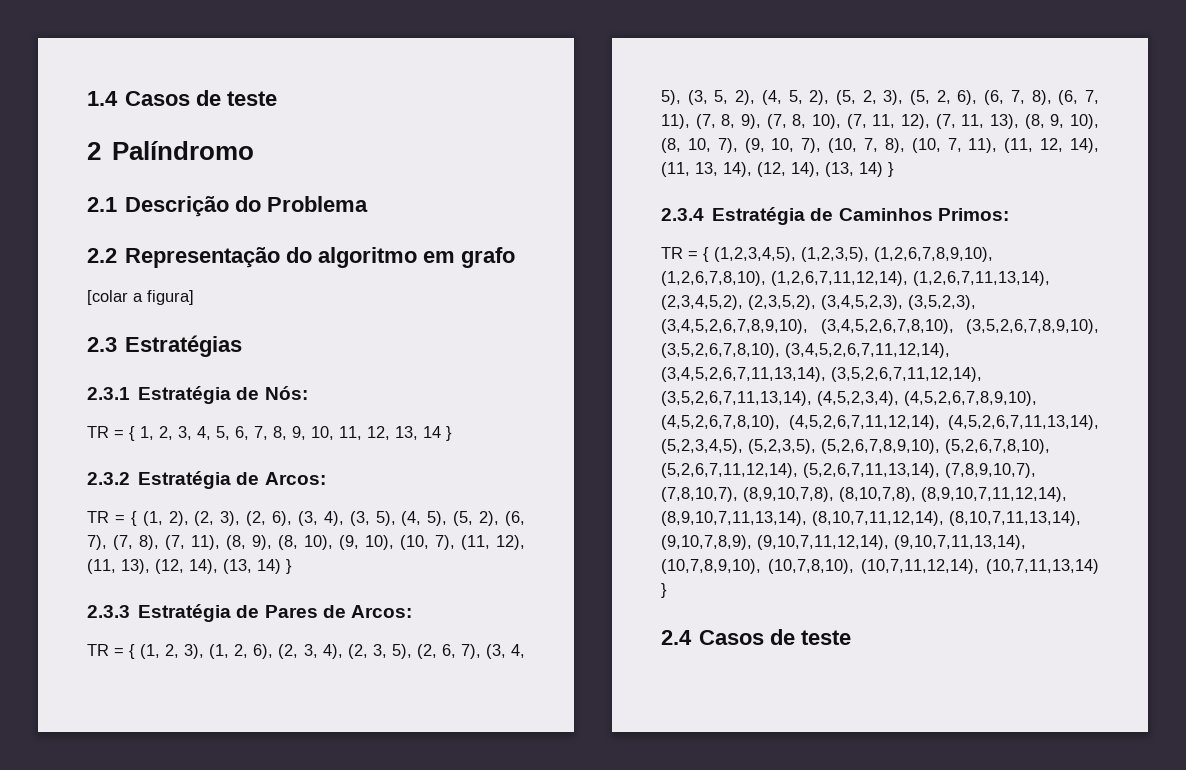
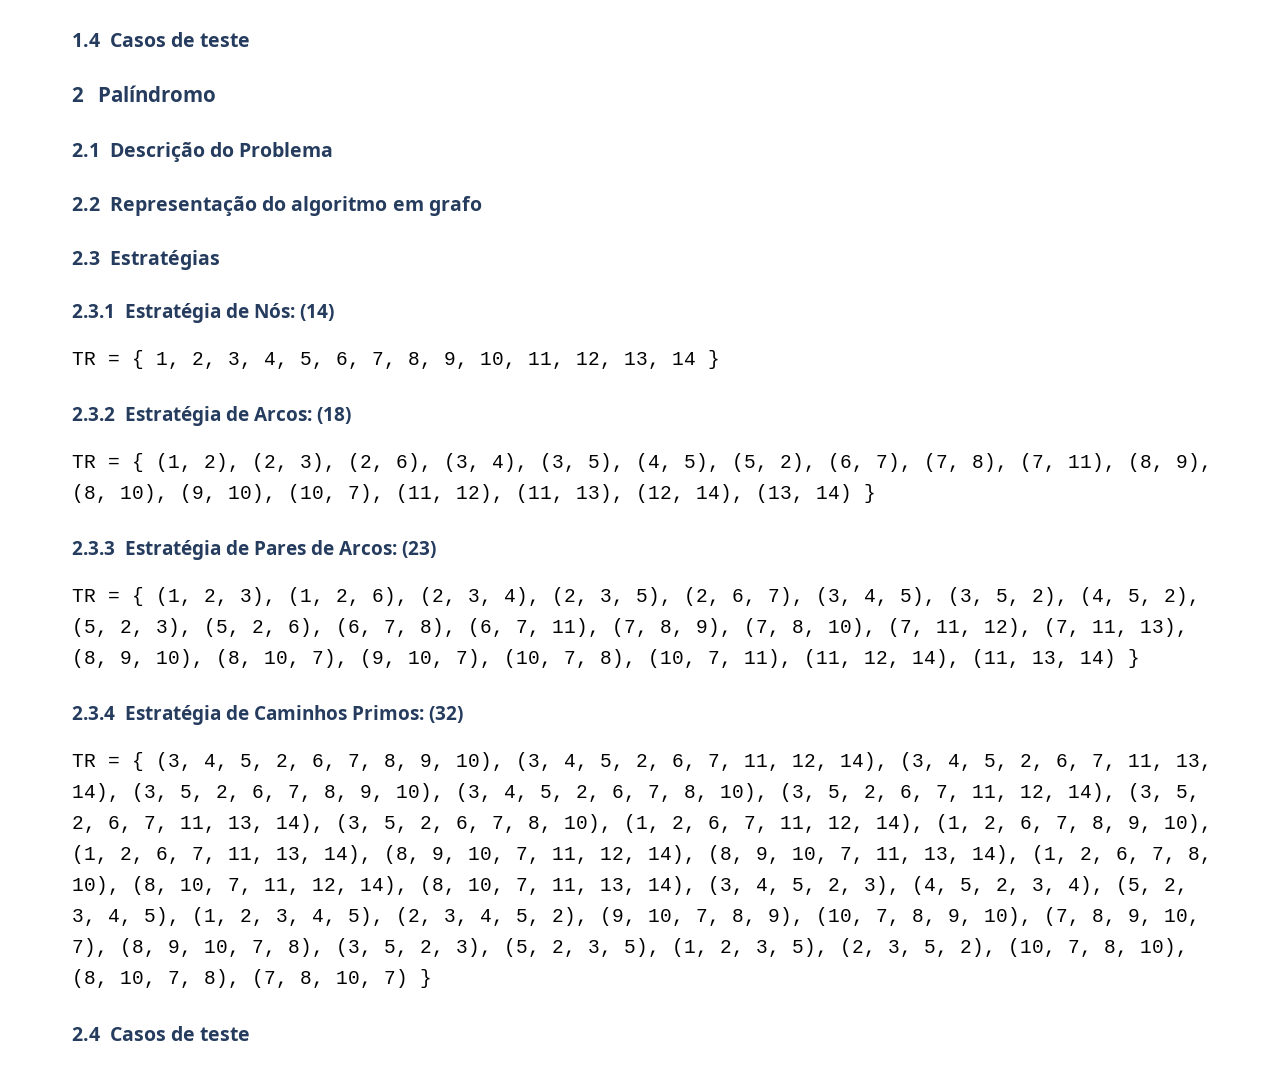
[87,290,194,305] // [colar a figura] -> (482, 206) none
(308, 393) none -> [300,304,335,321] (14)
(326, 478) none -> [317,407,352,424] (18)
(412, 611) none -> [402,541,437,558] (23)
[723,162,854,177] 14), (12, 14), (13, -> (1068, 659) none
[661,247,993,262] [661,271,1050,286] [661,295,976,310] [661,319,1099,334] [661,343,950,358] [661,367,982,382] [661,391,1037,406] [661,415,1099,430] [661,439,1050,454] [661,463,1036,478] [661,487,1067,502] [661,511,1081,526] [661,535,1026,550] [661,559,1099,574] // TR = { (1,2,3,4,5), (1,2,3,5), (1,2,6,7,8,9,10), (1,2,6,7,8,10), (1,2,6,7,11,12,14), (1,2,6,7,11,13,14), (2,3,4,5,2), (2,3,5,2), (3,4,5,2,3), (3,5,2,3), (3,4,5,2,6,7,8,9,10), (3,4,5,2,6,7,8,10), (3,5,2,6,7,8,9,10), (3,5,2,6,7,8,10), (3,4,5,2,6,7,11,12,14), (3,4,5,2,6,7,11,13,14), (3,5,2,6,7,11,12,14), (3,5,2,6,7,11,13,14), (4,5,2,3,4), (4,5,2,6,7,8,9,10), (4,5,2,6,7,8,10), (4,5,2,6,7,11,12,14), (4,5,2,6,7,11,13,14), (5,2,3,4,5), (5,2,3,5), (5,2,6,7,8,9,10), (5,2,6,7,8,10), (5,2,6,7,11,12,14), (5,2,6,7,11,13,14), (7,8,9,10,7), (7,8,10,7), (8,9,10,7,8), (8,10,7,8), (8,9,10,7,11,12,14), (8,9,10,7,11,13,14), (8,10,7,11,12,14), (8,10,7,11,13,14), (9,10,7,8,9), (9,10,7,11,12,14), (9,10,7,11,13,14), (10,7,8,9,10), (10,7,8,10), (10,7,11,12,14), (10,7,11,13,14) -> [429,706,464,723] [72,752,1212,771] [72,783,1200,802] [72,814,1212,833] [72,845,1212,864] [72,876,1188,895] [72,907,1200,926] [72,938,1188,957] [72,969,408,988] (32) // TR = { (3, 4, 5, 2, 6, 7, 8, 9, 10), (3, 4, 5, 2, 6, 7, 11, 12, 14), (3, 4, 5, 2, 6, 7, 11, 13, 14), (3, 5, 2, 6, 7, 8, 9, 10), (3, 4, 5, 2, 6, 7, 8, 10), (3, 5, 2, 6, 7, 11, 12, 14), (3, 5, 2, 6, 7, 11, 13, 14), (3, 5, 2, 6, 7, 8, 10), (1, 2, 6, 7, 11, 12, 14), (1, 2, 6, 7, 8, 9, 10), (1, 2, 6, 7, 11, 13, 14), (8, 9, 10, 7, 11, 12, 14), (8, 9, 10, 7, 11, 13, 14), (1, 2, 6, 7, 8, 10), (8, 10, 7, 11, 12, 14), (8, 10, 7, 11, 13, 14), (3, 4, 5, 2, 3), (4, 5, 2, 3, 4), (5, 2, 3, 4, 5), (1, 2, 3, 4, 5), (2, 3, 4, 5, 2), (9, 10, 7, 8, 9), (10, 7, 8, 9, 10), (7, 8, 9, 10, 7), (8, 9, 10, 7, 8), (3, 5, 2, 3), (5, 2, 3, 5), (1, 2, 3, 5), (2, 3, 5, 2), (10, 7, 8, 10), (8, 10, 7, 8), (7, 8, 10, 7)

